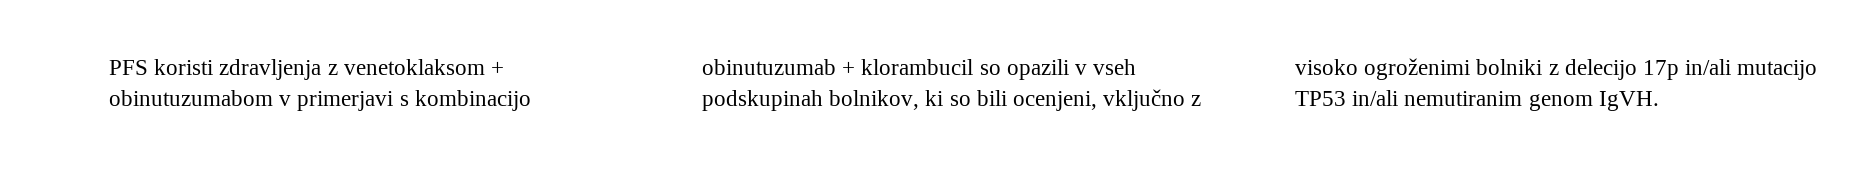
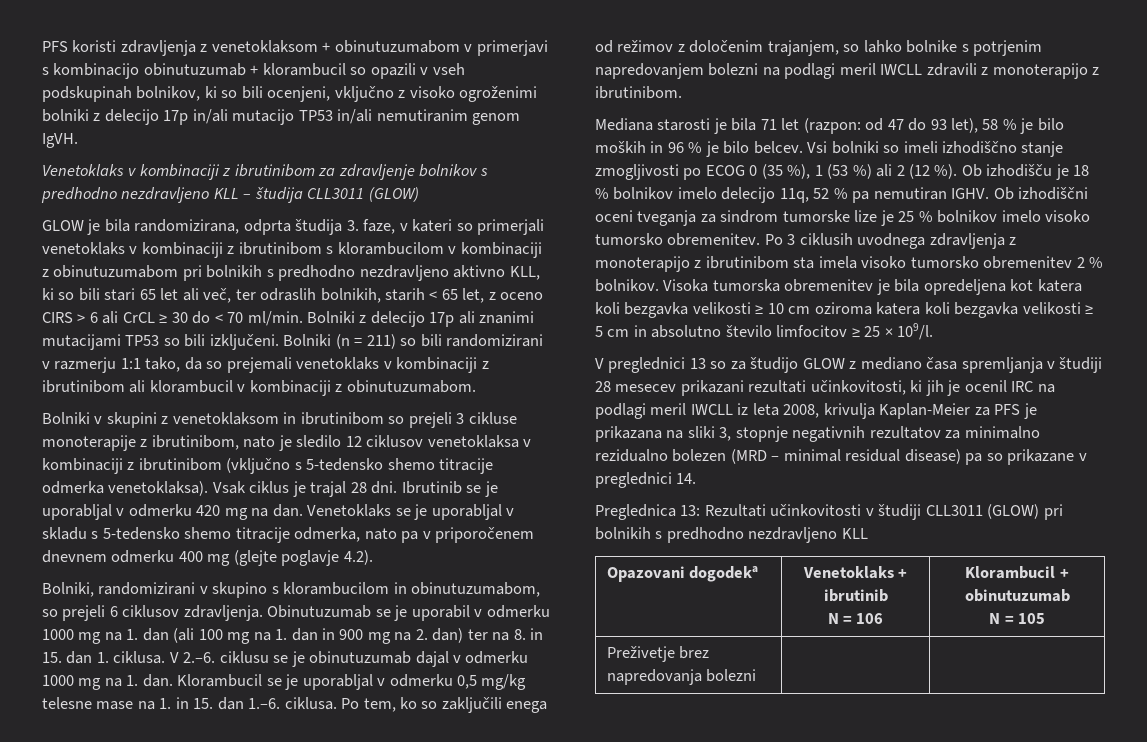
(1659, 101) none -> [42,164,488,180] [41,187,419,203] [42,219,545,235] [42,242,542,258] [42,265,540,281] [42,288,544,303] [42,311,535,327] [42,334,544,350] [42,357,489,373] [42,380,476,396] [42,412,517,428] [42,435,532,451] [42,458,494,474] [42,481,498,497] [42,504,515,520] [42,527,535,543] [42,550,373,566] [42,582,541,598] [42,605,550,621] [42,628,544,644] [42,651,529,667] [42,674,527,690] [42,697,548,713] [595,40,1043,56] [595,63,1100,79] [595,86,682,99] [595,118,1064,134] [595,141,1064,157] [595,164,1090,180] [595,187,1089,203] [595,210,1091,226] [595,233,1017,249] [595,256,1104,272] [595,279,1082,295] [595,302,1094,318] [595,323,934,340] [595,357,1103,373] [595,380,1055,396] [595,403,1037,419] [595,426,1040,442] [595,449,1087,465] [595,472,697,488] [595,504,1063,520] [595,527,868,543] [606,566,759,582] [802,566,908,579] [823,589,888,602] [827,613,884,624] [965,566,1069,579] [964,589,1070,602] [989,613,1045,624] [606,646,710,662] [606,669,757,685] // Venetoklaks v kombinaciji z ibrutinibom za zdravljenje bolnikov s predhodno nezdravljeno KLL – študija CLL3011 (GLOW) // GLOW je bila randomizirana, odprta študija 3. faze, v kateri so primerjali venetoklaks v kombinaciji z ibrutinibom s klorambucilom v kombinaciji z obinutuzumabom pri bolnikih s predhodno nezdravljeno aktivno KLL, ki so bili stari 65 let ali več, ter odraslih bolnikih, starih < 65 let, z oceno CIRS > 6 ali CrCL ≥ 30 do < 70 ml/min. Bolniki z delecijo 17p ali znanimi mutacijami TP53 so bili izključeni. Bolniki (n = 211) so bili randomizirani v razmerju 1:1 tako, da so prejemali venetoklaks v kombinaciji z ibrutinibom ali klorambucil v kombinaciji z obinutuzumabom. // Bolniki v skupini z venetoklaksom in ibrutinibom so prejeli 3 cikluse monoterapije z ibrutinibom, nato je sledilo 12 ciklusov venetoklaksa v kombinaciji z ibrutinibom (vključno s 5-tedensko shemo titracije odmerka venetoklaksa). Vsak ciklus je trajal 28 dni. Ibrutinib se je uporabljal v odmerku 420 mg na dan. Venetoklaks se je uporabljal v skladu s 5-tedensko shemo titracije odmerka, nato pa v priporočenem dnevnem odmerku 400 mg (glejte poglavje 4.2). // Bolniki, randomizirani v skupino s klorambucilom in obinutuzumabom, so prejeli 6 ciklusov zdravljenja. Obinutuzumab se je uporabil v odmerku 1000 mg na 1. dan (ali 100 mg na 1. dan in 900 mg na 2. dan) ter na 8. in 15. dan 1. ciklusa. V 2.–6. ciklusu se je obinutuzumab dajal v odmerku 1000 mg na 1. dan. Klorambucil se je uporabljal v odmerku 0,5 mg/kg telesne mase na 1. in 15. dan 1.–6. ciklusa. Po tem, ko so zaključili enega od režimov z določenim trajanjem, so lahko bolnike s potrjenim napredovanjem bolezni na podlagi meril IWCLL zdravili z monoterapijo z ibrutinibom. // Mediana starosti je bila 71 let (razpon: od 47 do 93 let), 58 % je bilo moških in 96 % je bilo belcev. Vsi bolniki so imeli izhodiščno stanje zmogljivosti po ECOG 0 (35 %), 1 (53 %) ali 2 (12 %). Ob izhodišču je 18 % bolnikov imelo delecijo 11q, 52 % pa nemutiran IGHV. Ob izhodiščni oceni tveganja za sindrom tumorske lize je 25 % bolnikov imelo visoko tumorsko obremenitev. Po 3 ciklusih uvodnega zdravljenja z monoterapijo z ibrutinibom sta imela visoko tumorsko obremenitev 2 % bolnikov. Visoka tumorska obremenitev je bila opredeljena kot katera koli bezgavka velikosti ≥ 10 cm oziroma katera koli bezgavka velikosti ≥ 5 cm in absolutno število limfocitov ≥ 25 × 109/l. // V preglednici 13 so za študijo GLOW z mediano časa spremljanja v študiji 28 mesecev prikazani rezultati učinkovitosti, ki jih je ocenil IRC na podlagi meril IWCLL iz leta 2008, krivulja Kaplan-Meier za PFS je prikazana na sliki 3, stopnje negativnih rezultatov za minimalno rezidualno bolezen (MRD – minimal residual disease) pa so prikazane v preglednici 14. // Preglednica 13: Rezultati učinkovitosti v študiji CLL3011 (GLOW) pri bolnikih s predhodno nezdravljeno KLL // Opazovani dogodeka | Venetoklaks + ibrutinib // N = 106 | Klorambucil + obinutuzumab // N = 105 // Preživetje brez napredovanja bolezni | |

